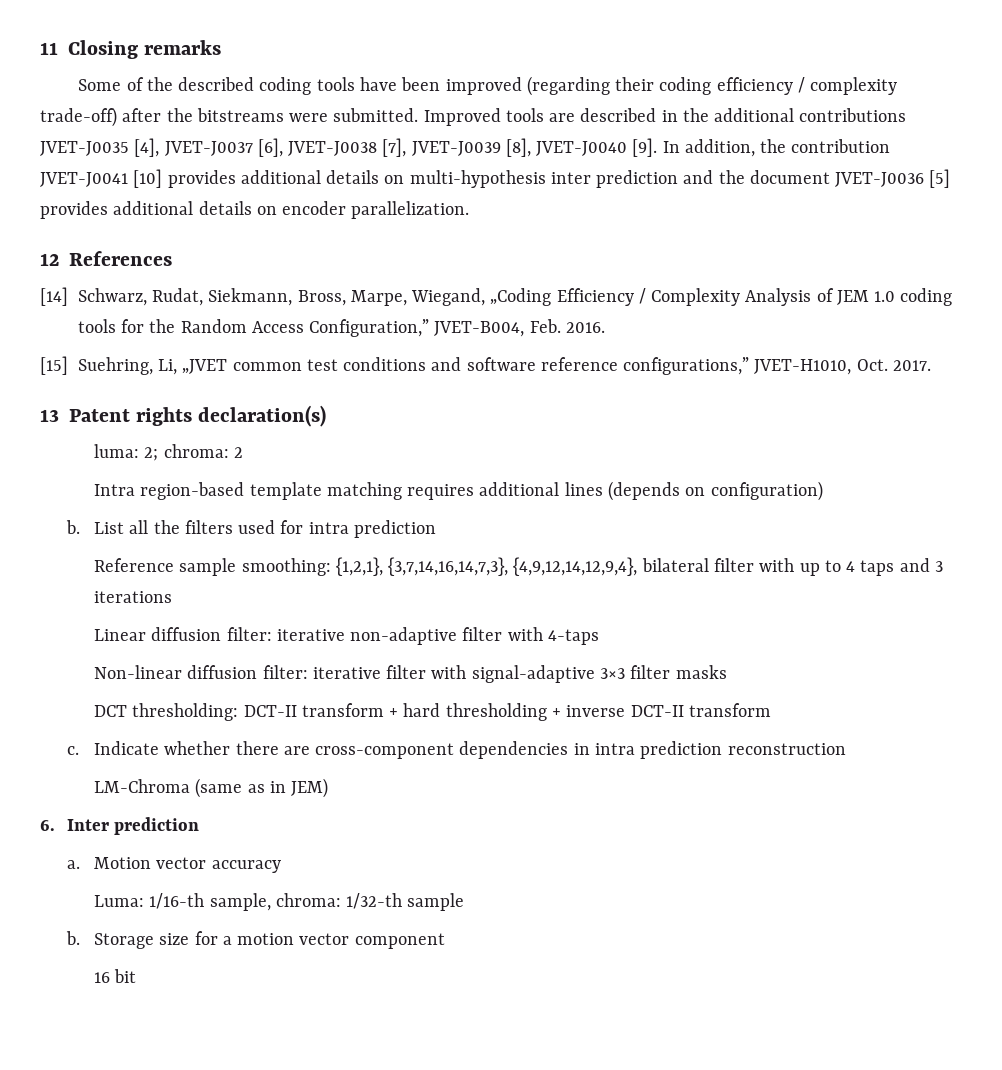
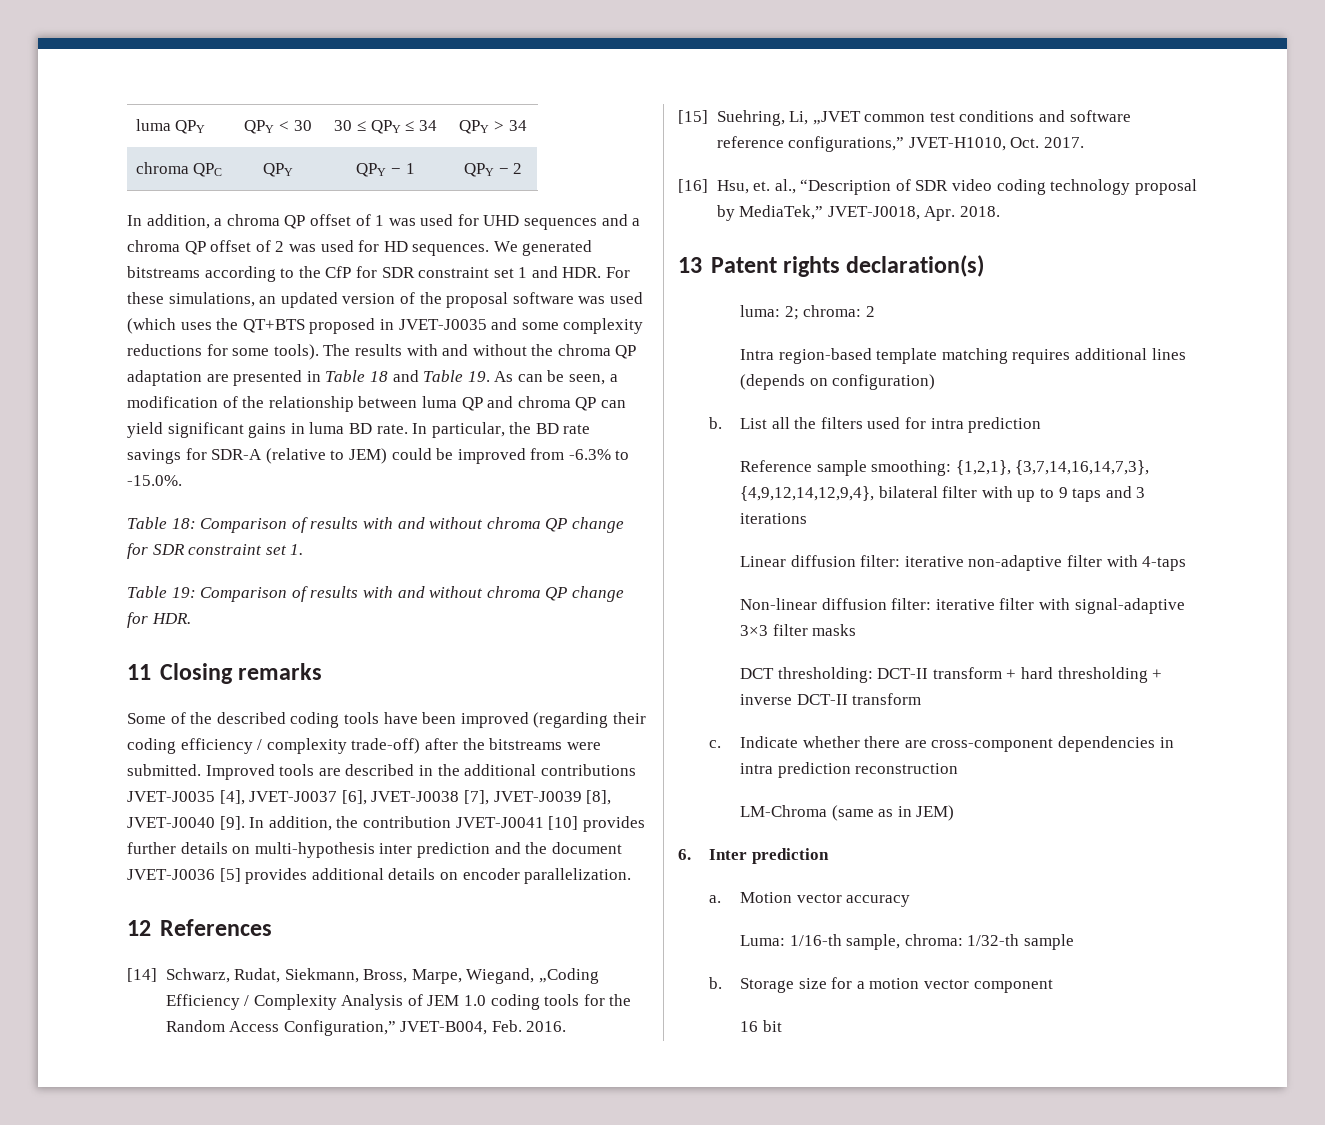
(40, 48) none -> [135,119,206,134] [244,120,312,134] [334,120,437,134] [459,120,527,134] [135,162,223,177] [263,163,293,177] [356,163,415,177] [463,163,523,177] [127,214,641,230] [127,240,593,256] [127,266,631,282] [127,292,643,308] [127,318,644,334] [127,344,637,360] [127,370,618,386] [127,396,626,412] [127,422,591,438] [127,448,630,464] [127,475,182,486] [127,517,624,533] [127,543,304,559] [127,586,624,602] [127,612,191,628] luma QPY | QPY < 30 | 30 ≤ QPY ≤ 34 | QPY > 34 // chroma QPC | QPY | QPY − 1 | QPY − 2 // In addition, a chroma QP offset of 1 was used for UHD sequences and a chroma QP offset of 2 was used for HD sequences. We generated bitstreams according to the CfP for SDR constraint set 1 and HDR. For these simulations, an updated version of the proposal software was used (which uses the QT+BTS proposed in JVET-J0035 and some complexity reductions for some tools). The results with and without the chroma QP adaptation are presented in Table 18 and Table 19. As can be seen, a modification of the relationship between luma QP and chroma QP can yield significant gains in luma BD rate. In particular, the BD rate savings for SDR-A (relative to JEM) could be improved from -6.3% to -15.0%. // Table 18: Comparison of results with and without chroma QP change for SDR constraint set 1. // Table 19: Comparison of results with and without chroma QP change for HDR. //
[240,170,321,184] additional -> [127,842,176,854] further
(931, 365) none -> [678,179,1197,195] [716,205,1000,221] // [16] Hsu, et. al., “Description of SDR video coding technology proposal by MediaTek,” JVET-J0018, Apr. 2018.
[846,561,856,572] 4 -> [1058,487,1068,498] 9

